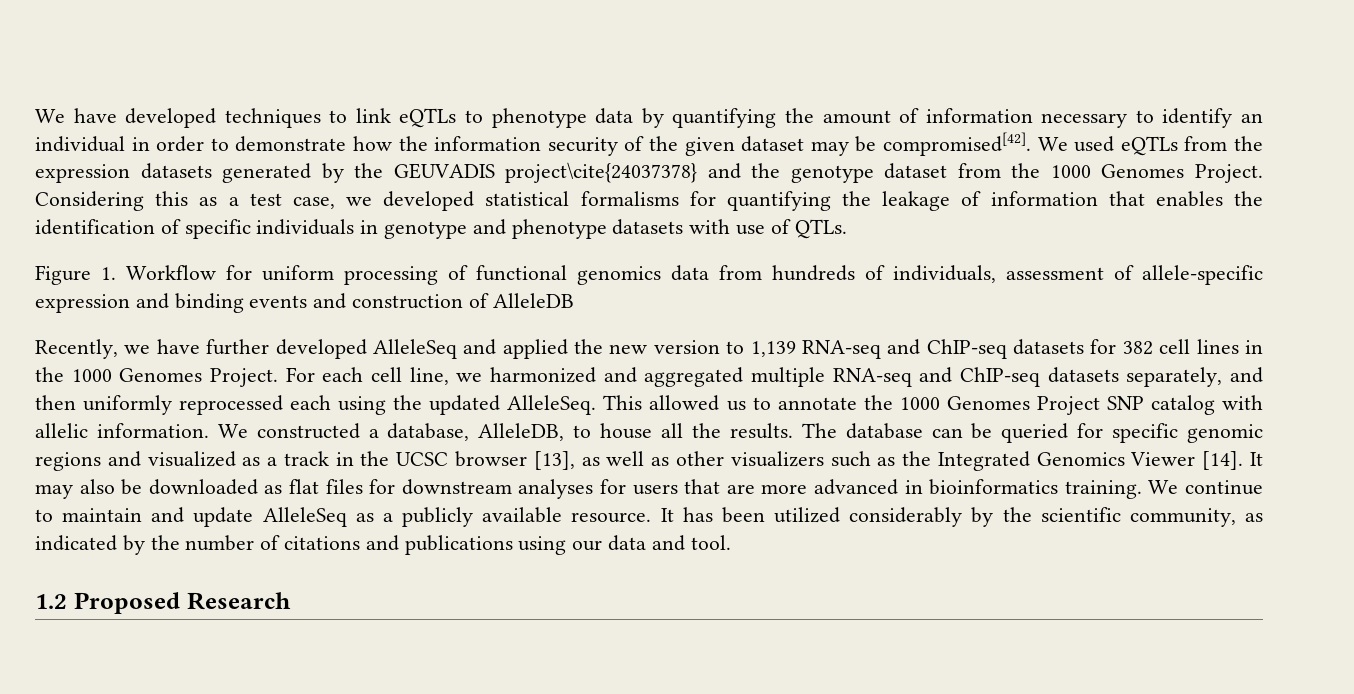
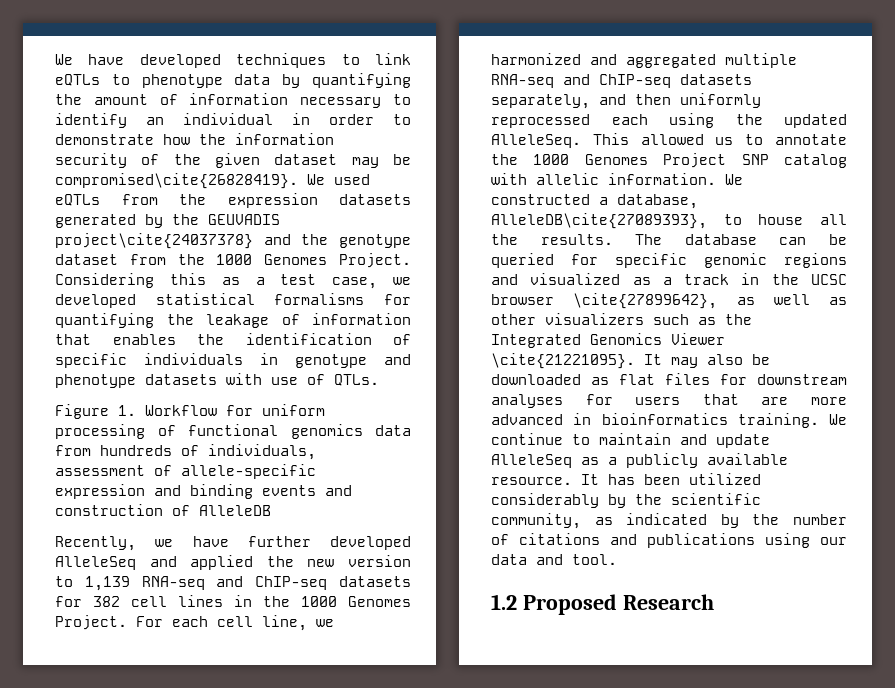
[883,132,1031,156] compromised[42]. -> [55,173,298,189] compromised\cite{26828419}.
[478,423,565,441] AlleleDB, -> [491,213,707,229] AlleleDB\cite{27089393},
[533,451,575,470] [13], -> [573,293,718,309] \cite{27899642},
[1202,451,1244,470] [14]. -> [491,353,635,369] \cite{21221095}.

